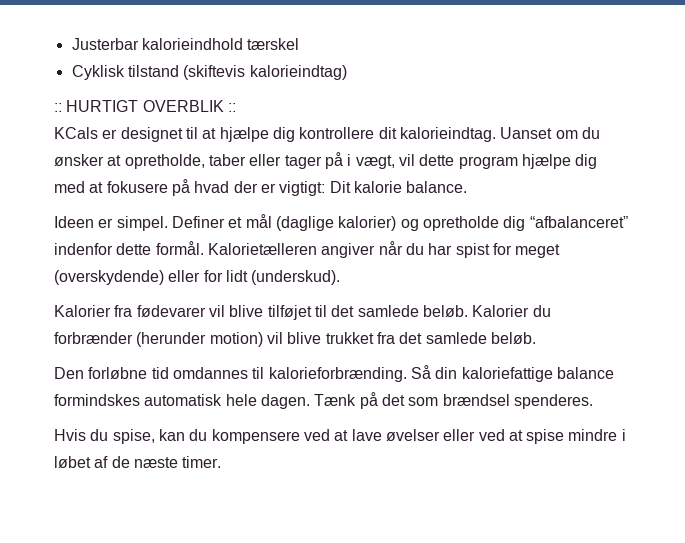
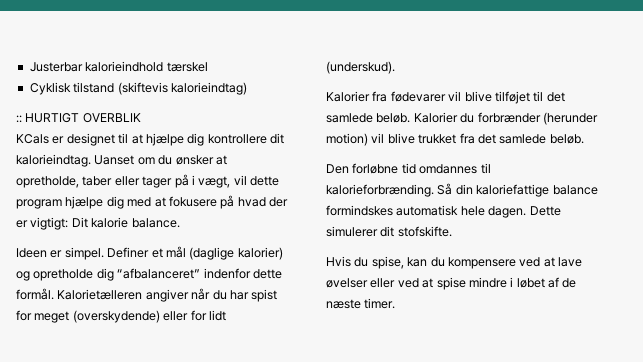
[227,103,236,112] :: -> (141, 118) none
[314,392,593,409] Tænk på det som brændsel spenderes. -> [529,206,561,216] [326,226,452,237] Dette simulerer dit stofskifte.

